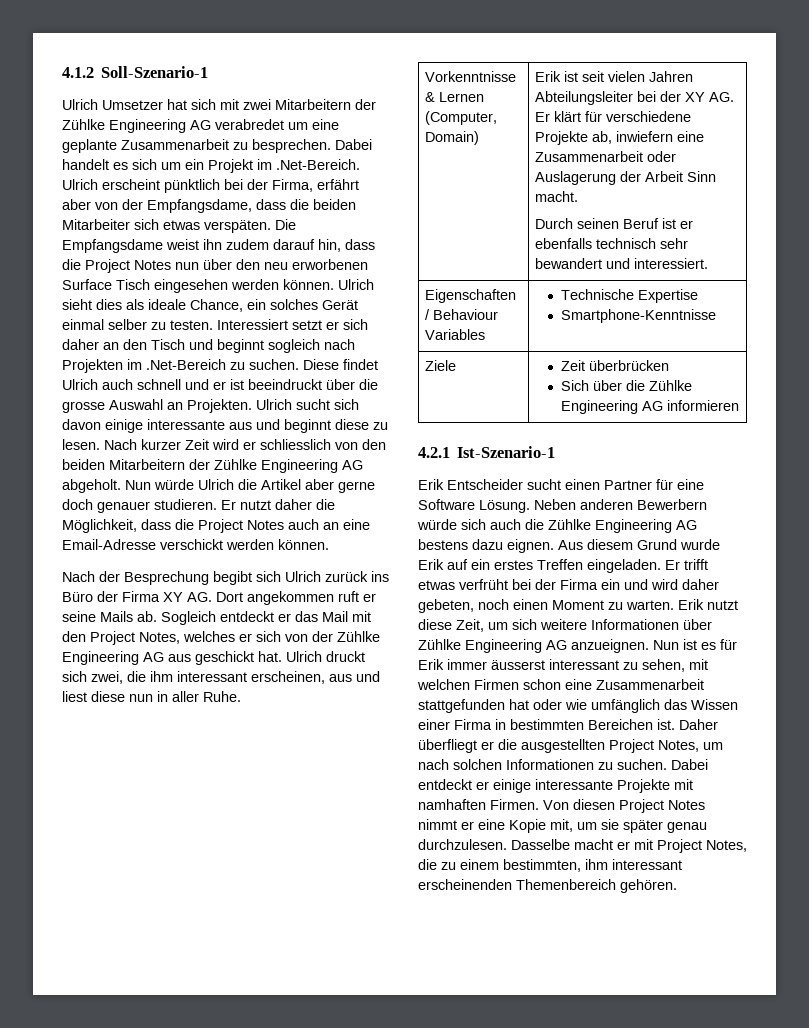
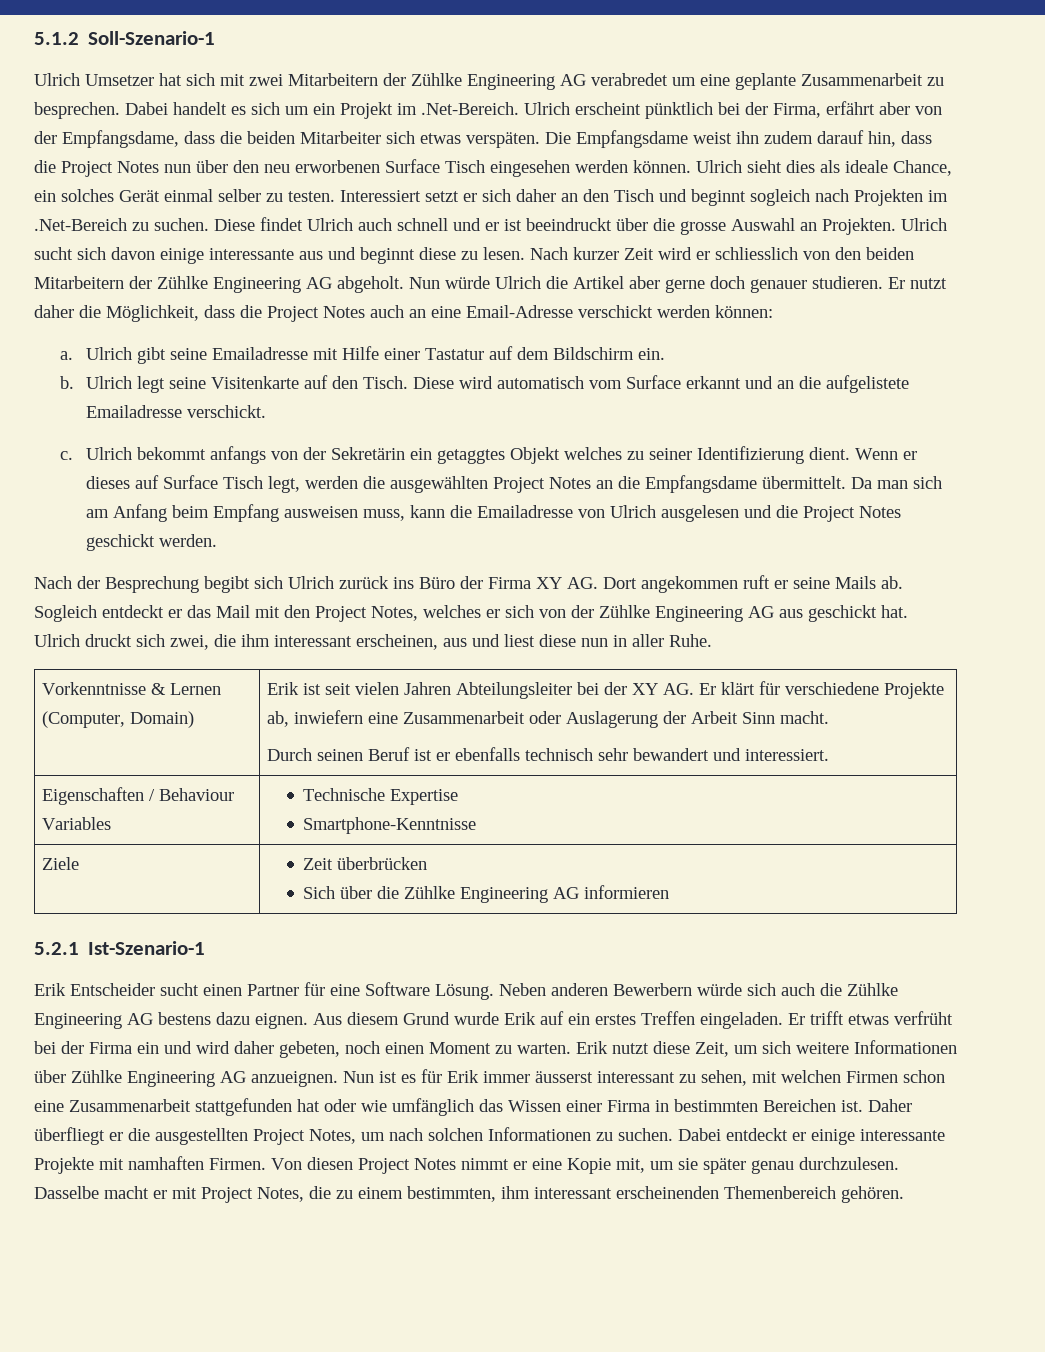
[62,67,94,78] 4.1.2 -> [34,32,79,45] 5.1.2
[278,539,329,550] können. -> [715,305,773,318] [60,346,666,364] [60,375,910,393] [86,405,267,418] [60,446,918,464] [86,475,943,493] [86,504,902,522] [86,534,218,551] können: // a. Ulrich gibt seine Emailadresse mit Hilfe einer Tastatur auf dem Bildschirm ein. // b. Ulrich legt seine Visitenkarte auf den Tisch. Diese wird automatisch vom Surface erkannt und an die aufgelistete Emailadresse verschickt. // c. Ulrich bekommt anfangs von der Sekretärin ein getaggtes Objekt welches zu seiner Identifizierung dient. Wenn er dieses auf Surface Tisch legt, werden die ausgewählten Project Notes an die Empfangsdame übermittelt. Da man sich am Anfang beim Empfang ausweisen muss, kann die Emailadresse von Ulrich ausgelesen und die Project Notes geschickt werden.
[418,447,450,458] 4.2.1 -> [34,942,79,955] 5.2.1

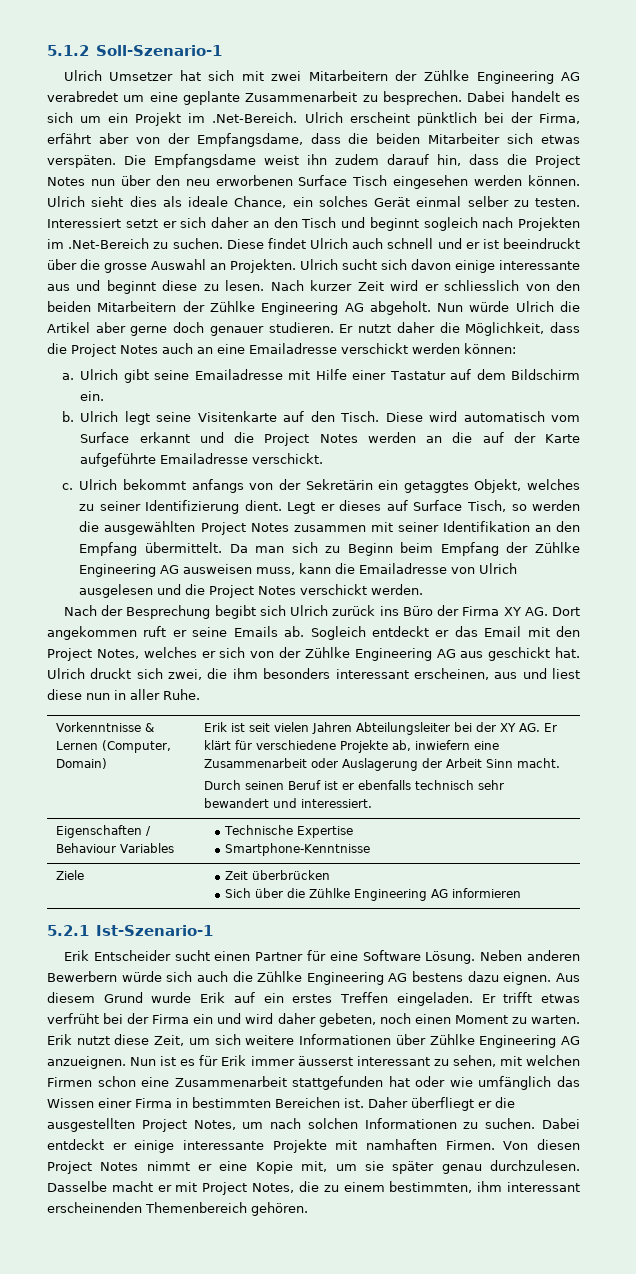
[466,305,573,318] Email-Adresse -> [249,343,337,354] Emailadresse
[777,375,910,393] an die aufgelistete -> [234,432,580,446] [80,453,157,467] die Project Notes werden an die auf der Karte aufgeführte
[510,447,561,464] Objekt -> [474,479,522,493] Objekt,
[855,448,899,460] Wenn -> [287,502,316,514] Legt
[223,476,301,493] Tisch legt, -> [466,500,527,512] Tisch, so
[596,475,943,493] [86,504,280,522] an die Empfangsdame übermittelt. Da man sich am Anfang beim Empfang -> [293,521,580,532] [79,542,580,556] [79,564,180,577] zusammen mit seiner Identifikation an den Empfang übermittelt. Da man sich zu Beginn beim Empfang der Zühlke Engineering AG
[86,534,156,551] geschickt -> [300,584,368,595] verschickt
[835,576,876,589] Mails -> [233,626,278,637] Emails
[216,605,250,618] Mail -> [484,626,522,637] Email
(270, 640) none -> [263,668,331,679] besonders

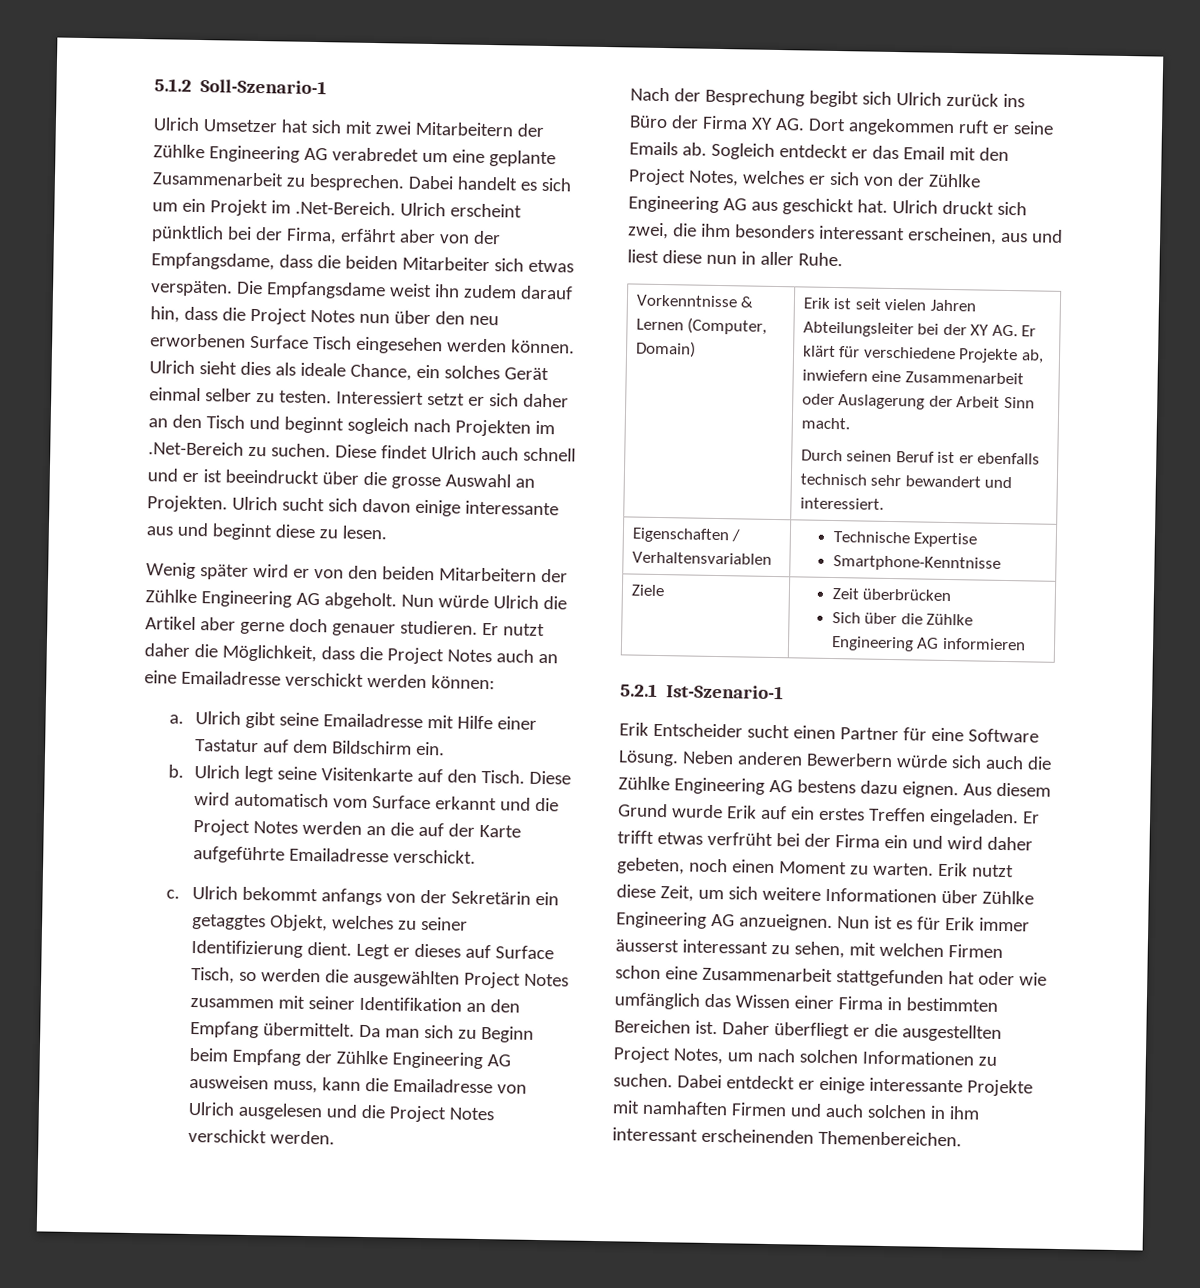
[270,280,384,291] Nach kurzer Zeit -> [146,562,249,580] // Wenig später
[444,280,520,291] schliesslich -> (310, 573) none
[55,843,174,853] Behaviour Variables -> [631,551,772,565] Verhaltensvariablen
[445,1139,580,1150] [47,1160,581,1174] [47,1181,473,1195] Firmen. Von diesen Project Notes nimmt er eine Kopie mit, um sie später genau durchzulesen. Dasselbe macht er mit Project Notes, die zu einem bestimmten, -> [730,1102,946,1120] Firmen und auch solchen in
[145,1202,308,1216] Themenbereich gehören. -> [817,1130,962,1147] Themenbereichen.

